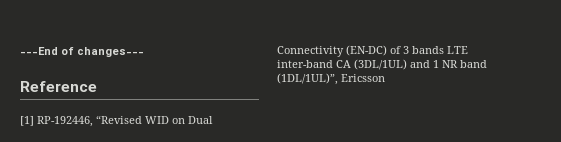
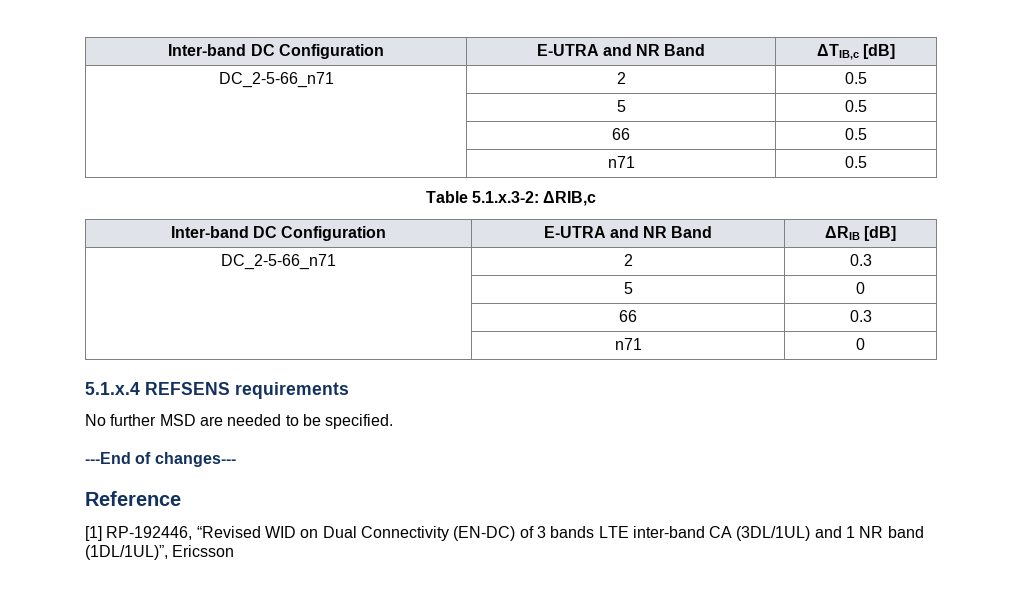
(20, 51) none -> [168,44,384,59] [536,44,706,56] [816,44,896,60] [218,72,334,88] [616,72,626,84] [845,72,867,84] [616,100,626,112] [845,100,867,112] [612,128,630,140] [845,128,867,140] [607,156,635,168] [845,156,867,168] [425,191,597,206] [170,226,387,241] [543,226,713,238] [824,226,897,241] [221,254,336,270] [623,254,633,266] [849,254,872,266] [623,282,633,294] [856,282,865,294] [619,310,637,322] [849,310,872,322] [614,338,642,350] [856,338,865,350] [85,382,349,399] [85,414,394,429] Inter-band DC Configuration | E-UTRA and NR Band | ΔTIB,c [dB] // DC_2-5-66_n71 | 2 | 0.5 // | 5 | 0.5 // | 66 | 0.5 // | n71 | 0.5 // Table 5.1.x.3-2: ΔRIB,c // Inter-band DC Configuration | E-UTRA and NR Band | ΔRIB [dB] // DC_2-5-66_n71 | 2 | 0.3 // | 5 | 0 // | 66 | 0.3 // | n71 | 0 // 5.1.x.4 REFSENS requirements // No further MSD are needed to be specified. //

